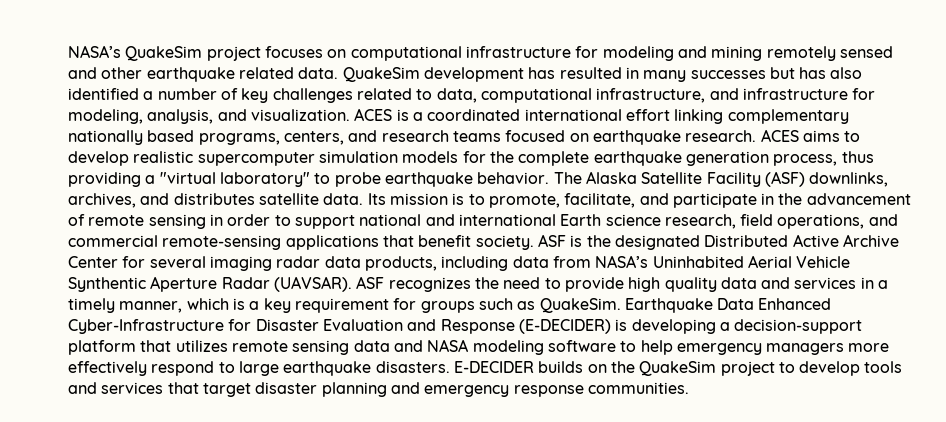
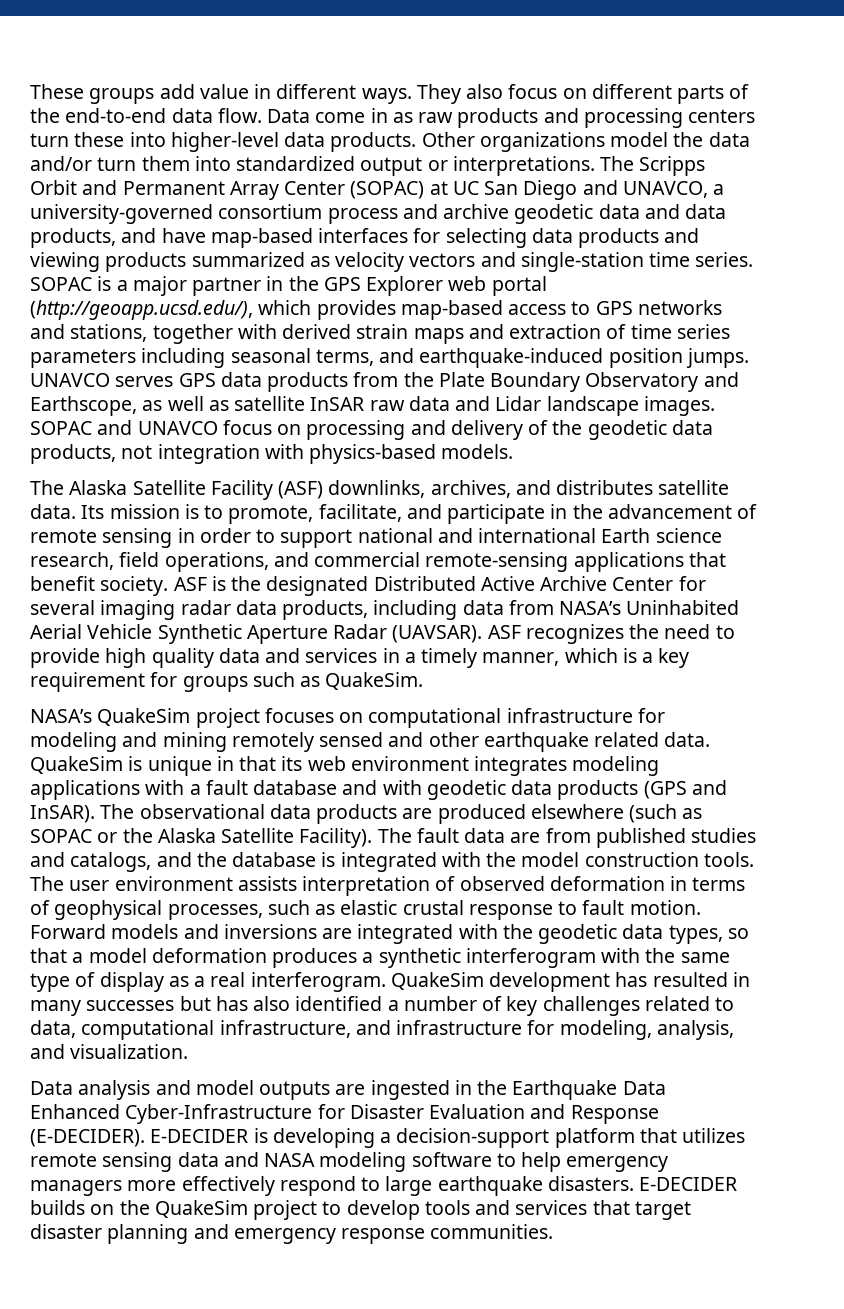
[68,45,893,61] [68,67,863,82] [68,88,876,103] [68,108,849,124] [68,129,861,145] [68,151,874,166] [68,172,550,187] NASA’s QuakeSim project focuses on computational infrastructure for modeling and mining remotely sensed and other earthquake related data. QuakeSim development has resulted in many successes but has also identified a number of key challenges related to data, computational infrastructure, and infrastructure for modeling, analysis, and visualization. ACES is a coordinated international effort linking complementary nationally based programs, centers, and research teams focused on earthquake research. ACES aims to develop realistic supercomputer simulation models for the complete earthquake generation process, thus providing a "virtual laboratory" to probe earthquake behavior. -> [30,84,750,104] [30,108,756,128] [30,132,750,152] [30,156,706,176] [30,180,725,200] [30,204,727,224] [30,228,700,248] [30,252,754,272] [30,276,547,296] [30,300,722,320] [30,324,730,344] [30,348,749,368] [30,372,739,392] [30,396,715,416] [30,420,713,440] [30,444,514,464] These groups add value in different ways. They also focus on different parts of the end-to-end data flow. Data come in as raw products and processing centers turn these into higher-level data products. Other organizations model the data and/or turn them into standardized output or interpretations. The Scripps Orbit and Permanent Array Center (SOPAC) at UC San Diego and UNAVCO, a university-governed consortium process and archive geodetic data and data products, and have map-based interfaces for selecting data products and viewing products summarized as velocity vectors and single-station time series. SOPAC is a major partner in the GPS Explorer web portal (http://geoapp.ucsd.edu/), which provides map-based access to GPS networks and stations, together with derived strain maps and extraction of time series parameters including seasonal terms, and earthquake-induced position jumps. UNAVCO serves GPS data products from the Plate Boundary Observatory and Earthscope, as well as satellite InSAR raw data and Lidar landscape images. SOPAC and UNAVCO focus on processing and delivery of the geodetic data products, not integration with physics-based models. //
[68,277,146,292] Synthentic -> [157,624,242,644] Synthetic
(621, 305) none -> [30,708,665,728] [30,732,711,752] [30,756,660,776] [30,780,727,800] [30,804,703,824] [30,828,757,848] [30,852,754,872] [30,876,746,896] [30,900,701,920] [30,924,749,944] [30,948,730,968] [30,972,750,992] [30,996,735,1016] [30,1020,734,1040] [30,1044,189,1059] [30,1080,508,1100] // NASA’s QuakeSim project focuses on computational infrastructure for modeling and mining remotely sensed and other earthquake related data. QuakeSim is unique in that its web environment integrates modeling applications with a fault database and with geodetic data products (GPS and InSAR). The observational data products are produced elsewhere (such as SOPAC or the Alaska Satellite Facility). The fault data are from published studies and catalogs, and the database is integrated with the model construction tools. The user environment assists interpretation of observed deformation in terms of geophysical processes, such as elastic crustal response to fault motion. Forward models and inversions are integrated with the geodetic data types, so that a model deformation produces a synthetic interferogram with the same type of display as a real interferogram. QuakeSim development has resulted in many successes but has also identified a number of key challenges related to data, computational infrastructure, and infrastructure for modeling, analysis, and visualization. // Data analysis and model outputs are ingested in the
[518,319,611,334] (E-DECIDER) -> [30,1129,249,1147] (E-DECIDER). E-DECIDER

